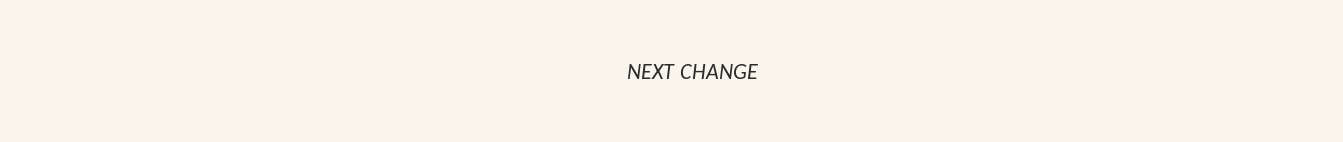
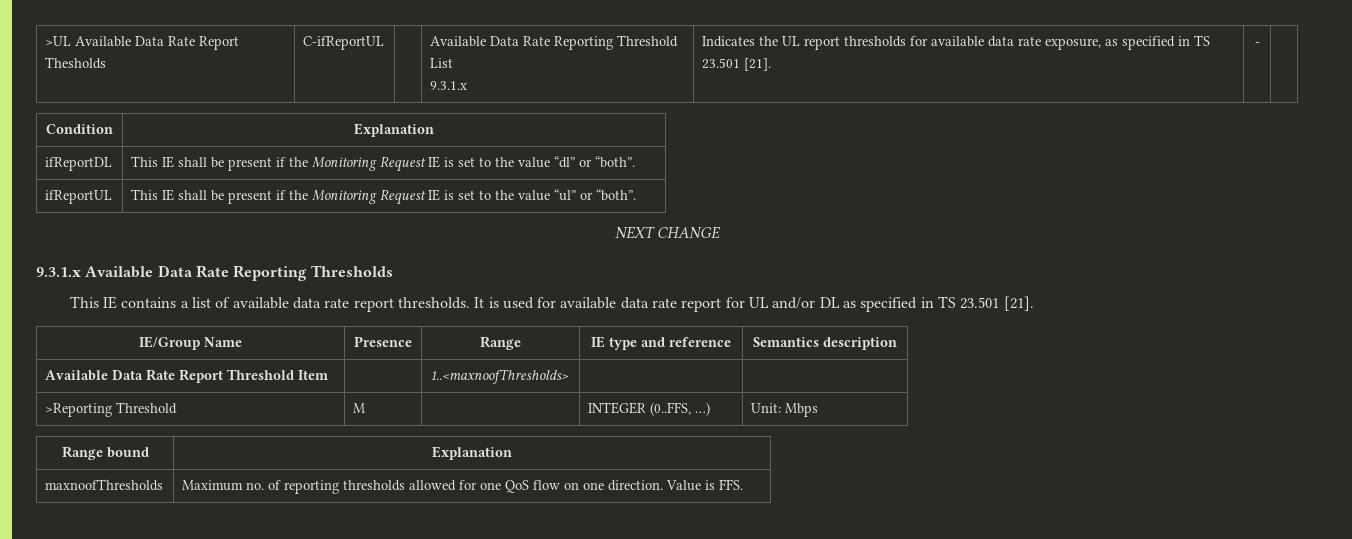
[627,64,758,79] NEXT CHANGE -> [45,36,240,50] [45,57,107,69] [303,36,385,50] [430,35,679,50] [430,58,454,68] [430,81,468,90] [702,35,1211,50] [702,58,772,71] [1254,42,1260,46] [46,124,113,134] [354,123,434,137] [45,157,113,171] [131,156,636,172] [45,190,113,204] [131,189,637,205] [614,226,721,239] [36,265,393,281] [69,296,1034,312] [139,336,242,350] [354,336,412,347] [480,336,521,350] [591,336,731,350] [753,337,897,350] [45,369,329,383] [430,369,570,384] [45,402,178,417] [353,403,366,413] [588,402,711,416] [751,403,819,417] [61,446,149,460] [432,446,512,460] [45,479,164,491] [182,479,744,494] >UL Available Data Rate Report Thesholds | C-ifReportUL | | Available Data Rate Reporting Threshold List // 9.3.1.x | Indicates the UL report thresholds for available data rate exposure, as specified in TS 23.501 [21]. | - | // Condition | Explanation // ifReportDL | This IE shall be present if the Monitoring Request IE is set to the value “dl” or “both”. // ifReportUL | This IE shall be present if the Monitoring Request IE is set to the value “ul” or “both”. // NEXT CHANGE // 9.3.1.x Available Data Rate Reporting Thresholds // This IE contains a list of available data rate report thresholds. It is used for available data rate report for UL and/or DL as specified in TS 23.501 [21]. // IE/Group Name | Presence | Range | IE type and reference | Semantics description // Available Data Rate Report Threshold Item | | 1..<maxnoofThresholds> | | // >Reporting Threshold | M | | INTEGER (0..FFS, …) | Unit: Mbps // Range bound | Explanation // maxnoofThresholds | Maximum no. of reporting thresholds allowed for one QoS flow on one direction. Value is FFS.

